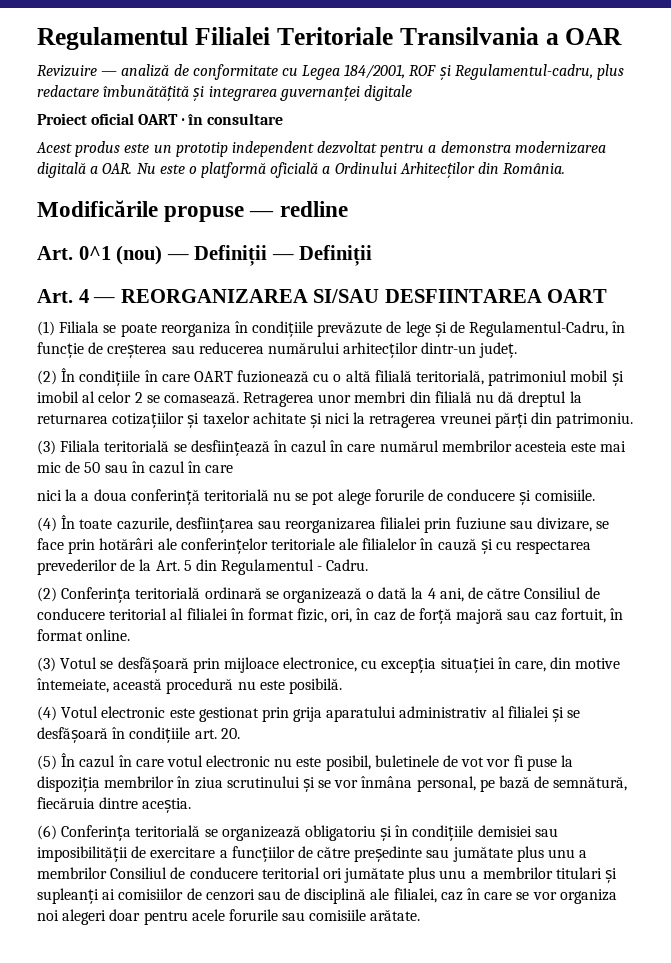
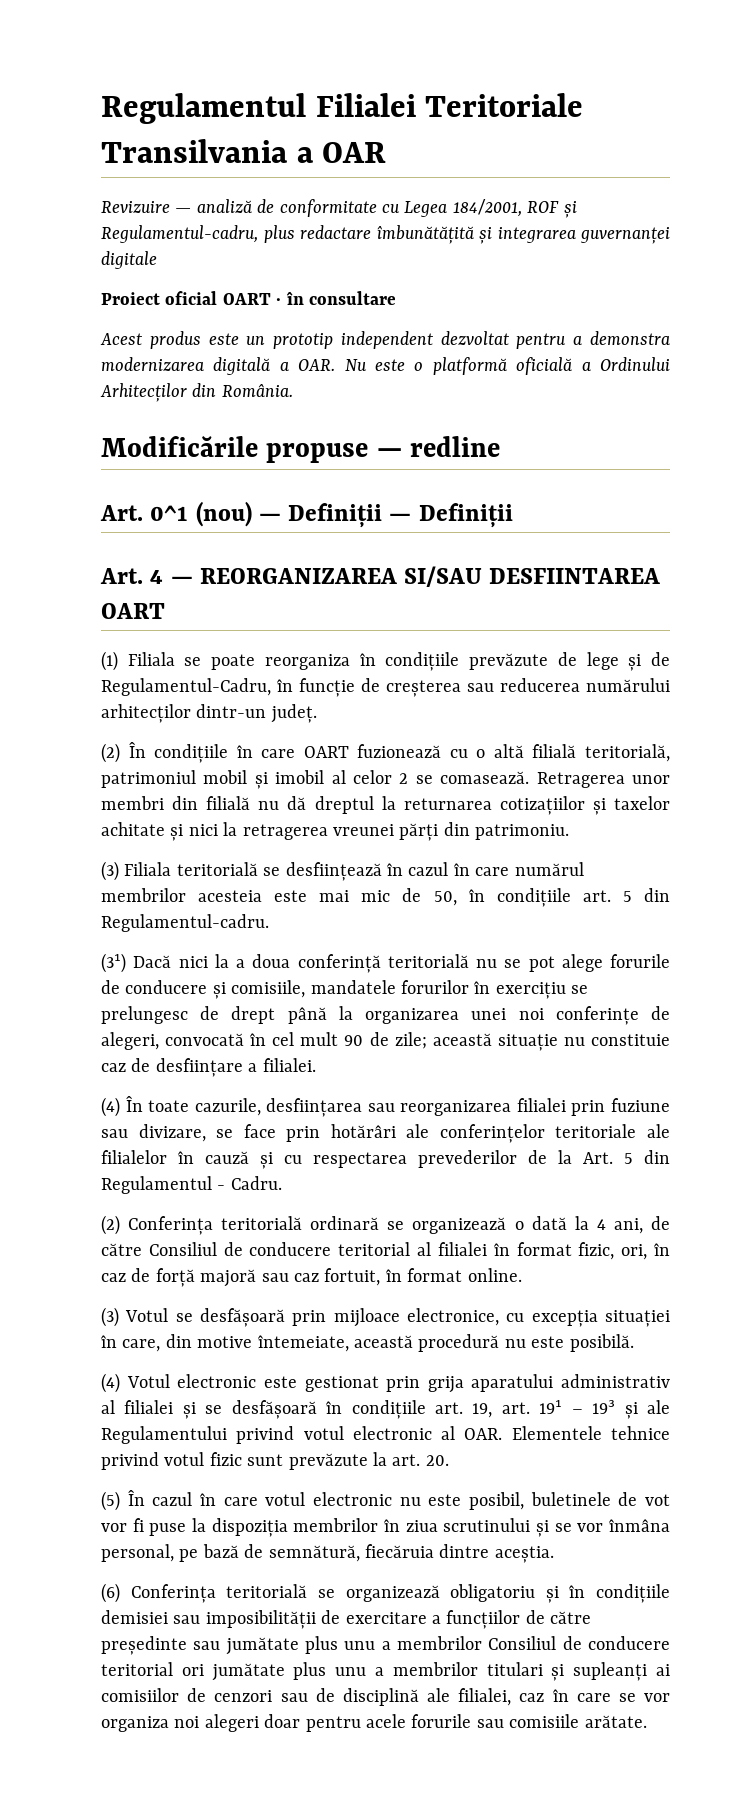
[84,461,234,474] 50 sau în cazul în care // -> [433,888,671,907] [101,914,269,932] [101,953,172,973] 50, în condițiile art. 5 din Regulamentul-cadru. // (3¹) Dacă
[534,489,595,501] comisiile. -> [231,980,589,999] [101,1006,670,1025] [101,1032,671,1051] [101,1058,316,1077] comisiile, mandatele forurilor în exercițiu se prelungesc de drept până la organizarea unei noi conferințe de alegeri, convocată în cel mult 90 de zile; această situație nu constituie caz de desființare a filialei.
(217, 734) none -> [472,1399,671,1419] [101,1426,670,1444] [101,1452,421,1470] 19, art. 19¹ – 19³ și ale Regulamentului privind votul electronic al OAR. Elementele tehnice privind votul fizic sunt prevăzute la art.

